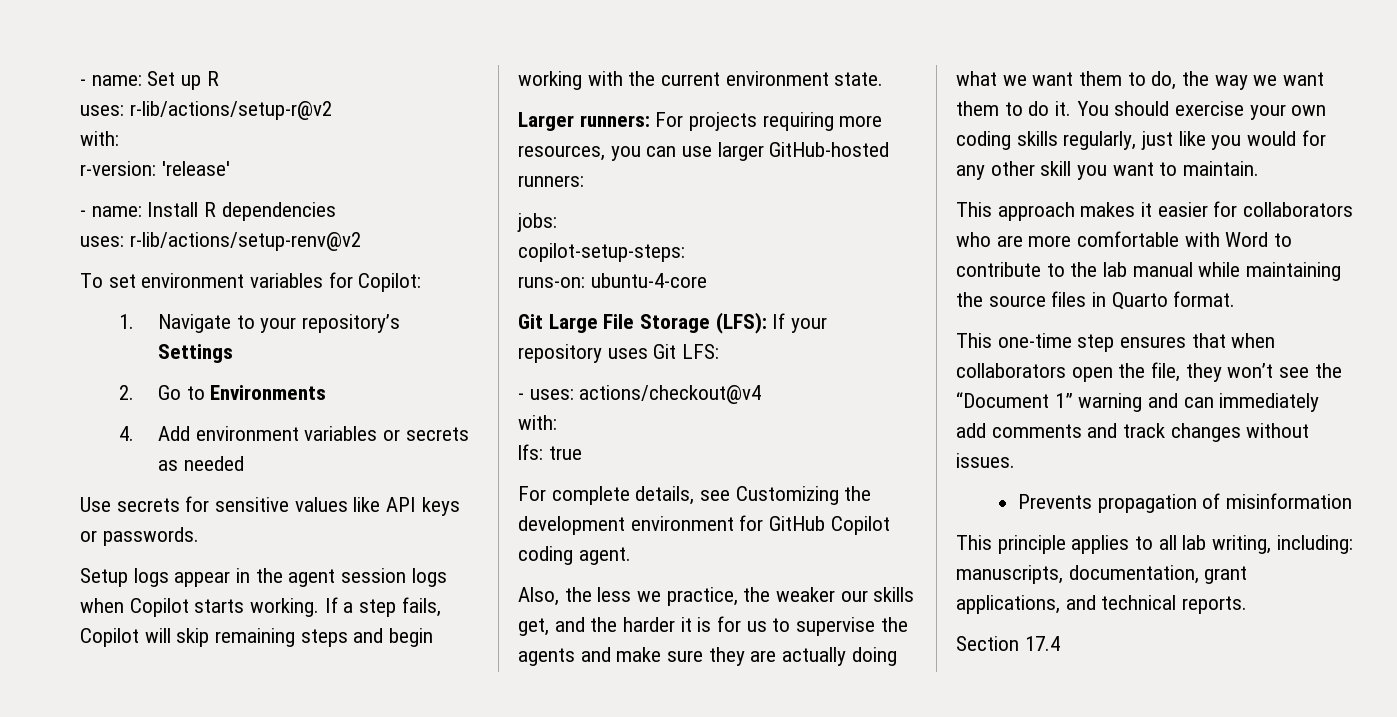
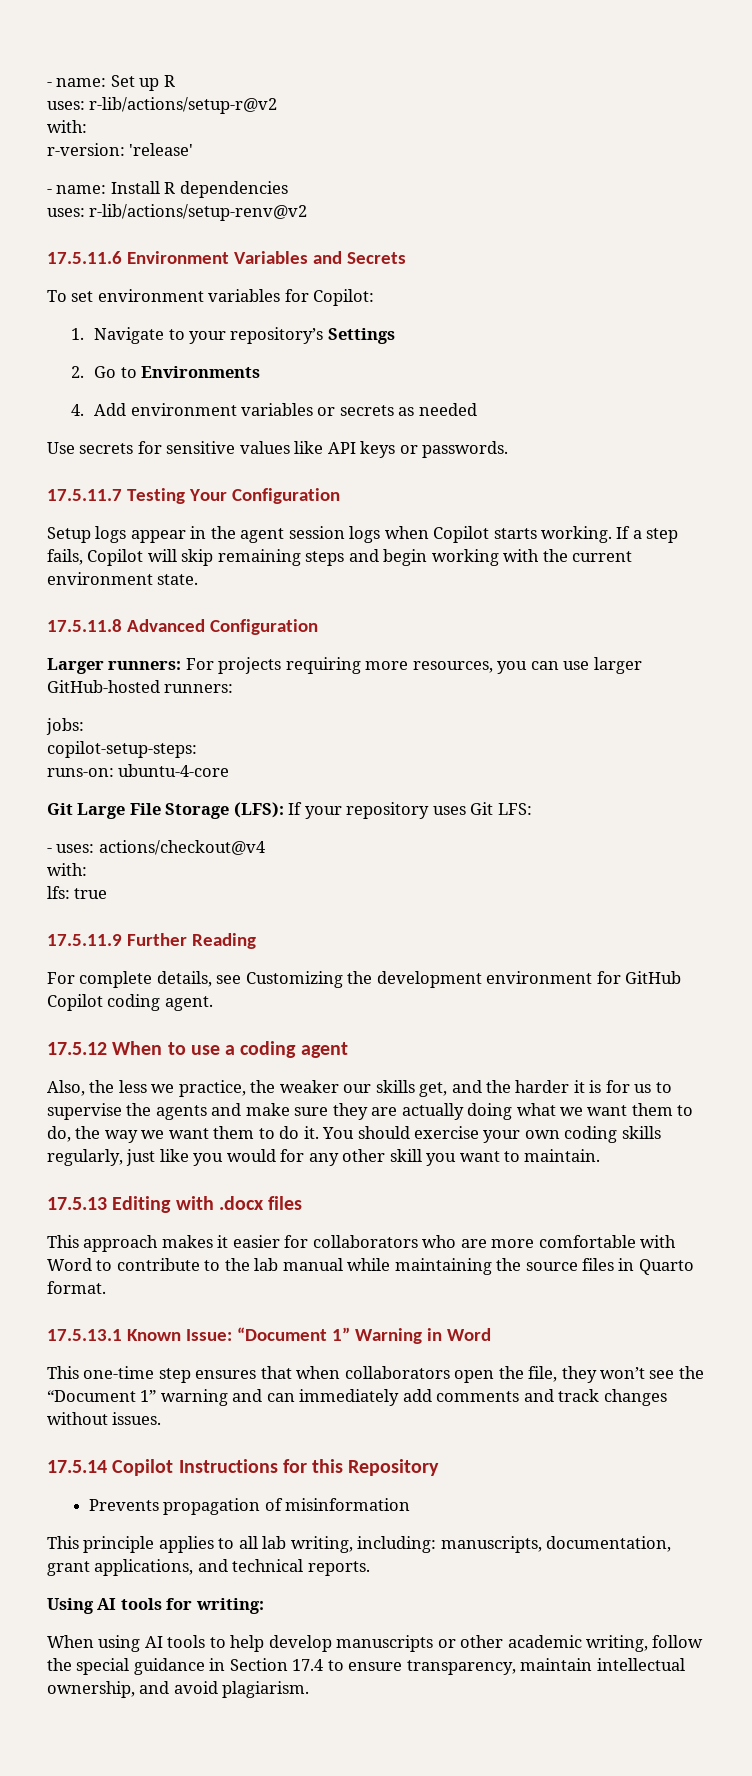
(361, 241) none -> [47,251,406,264] // 17.5.11.6 Environment Variables and Secrets
(199, 536) none -> [47,488,340,504] // 17.5.11.7 Testing Your Configuration
(884, 79) none -> [47,619,318,635] // 17.5.11.8 Advanced Configuration
(582, 453) none -> [47,933,256,949] // 17.5.11.9 Further Reading
(631, 556) none -> [47,1041,348,1058] // 17.5.12 When to use a coding agent
(1260, 168) none -> [47,1196,303,1213] // 17.5.13 Editing with .docx files
(1236, 299) none -> [47,1327,491,1344] // 17.5.13.1 Known Issue: “Document 1” Warning in Word
(1015, 460) none -> [47,1459,440,1476] // 17.5.14 Copilot Instructions for this Repository
[956,636,1060,651] Section 17.4 -> [47,1598,264,1614] [47,1635,704,1652] [47,1658,685,1675] [47,1681,310,1698] Using AI tools for writing: // When using AI tools to help develop manuscripts or other academic writing, follow the special guidance in Section 17.4 to ensure transparency, maintain intellectual ownership, and avoid plagiarism.

